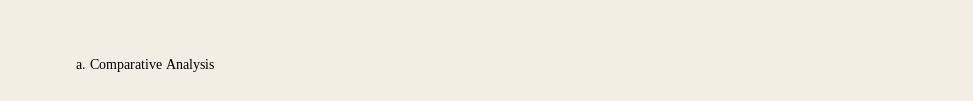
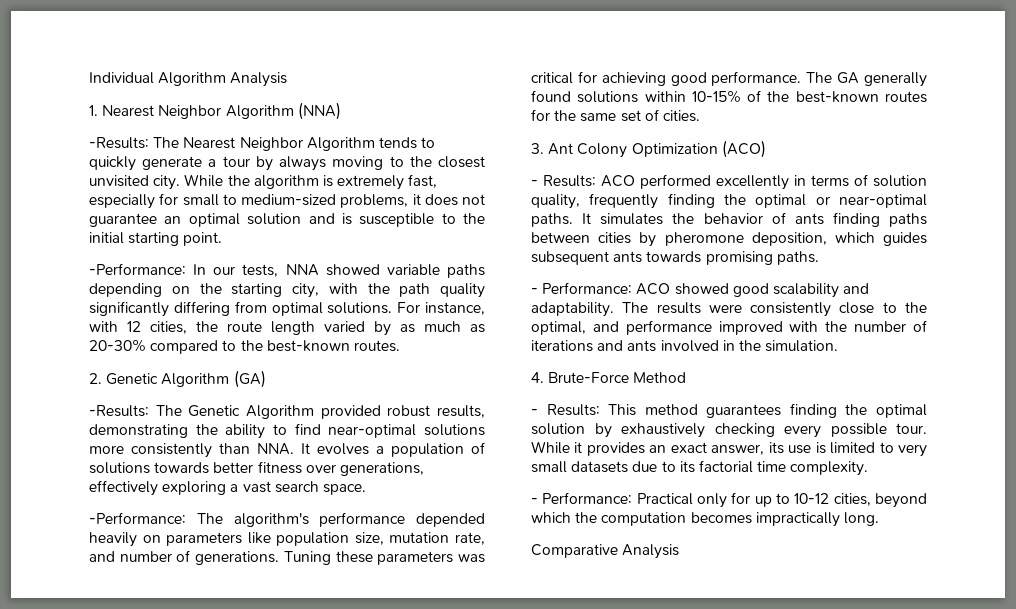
[76,62,86,69] a. -> [89,72,288,87] [89,102,341,120] [89,137,436,151] [89,156,486,171] [89,174,438,190] [89,193,485,209] [89,213,485,227] [89,232,223,246] [89,263,485,278] [89,283,485,298] [89,301,485,317] [89,321,485,336] [89,339,400,354] [89,370,266,388] [89,405,485,419] [89,423,485,439] [89,442,485,458] [89,461,424,476] [89,480,366,496] [89,512,485,527] [89,532,485,547] [89,550,485,565] [531,71,927,87] [531,90,927,103] [531,109,700,122] [531,140,766,158] [531,174,927,190] [531,193,927,209] [531,212,927,227] [531,232,927,247] [531,251,819,265] [531,282,870,298] [531,302,927,317] [531,320,927,335] [531,340,839,352] [531,372,687,383] [531,403,927,418] [531,423,927,438] [531,441,927,457] [531,460,869,476] [531,492,927,508] [531,512,879,527] Individual Algorithm Analysis // 1. Nearest Neighbor Algorithm (NNA) // -Results: The Nearest Neighbor Algorithm tends to quickly generate a tour by always moving to the closest unvisited city. While the algorithm is extremely fast, especially for small to medium-sized problems, it does not guarantee an optimal solution and is susceptible to the initial starting point. // -Performance: In our tests, NNA showed variable paths depending on the starting city, with the path quality significantly differing from optimal solutions. For instance, with 12 cities, the route length varied by as much as 20-30% compared to the best-known routes. // 2. Genetic Algorithm (GA) // -Results: The Genetic Algorithm provided robust results, demonstrating the ability to find near-optimal solutions more consistently than NNA. It evolves a population of solutions towards better fitness over generations, effectively exploring a vast search space. // -Performance: The algorithm's performance depended heavily on parameters like population size, mutation rate, and number of generations. Tuning these parameters was critical for achieving good performance. The GA generally found solutions within 10-15% of the best-known routes for the same set of cities. // 3. Ant Colony Optimization (ACO) // - Results: ACO performed excellently in terms of solution quality, frequently finding the optimal or near-optimal paths. It simulates the behavior of ants finding paths between cities by pheromone deposition, which guides subsequent ants towards promising paths. // - Performance: ACO showed good scalability and adaptability. The results were consistently close to the optimal, and performance improved with the number of iterations and ants involved in the simulation. // 4. Brute-Force Method // - Results: This method guarantees finding the optimal solution by exhaustively checking every possible tour. While it provides an exact answer, its use is limited to very small datasets due to its factorial time complexity. // - Performance: Practical only for up to 10-12 cities, beyond which the computation becomes impractically long. //

